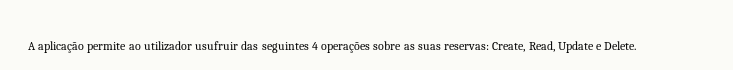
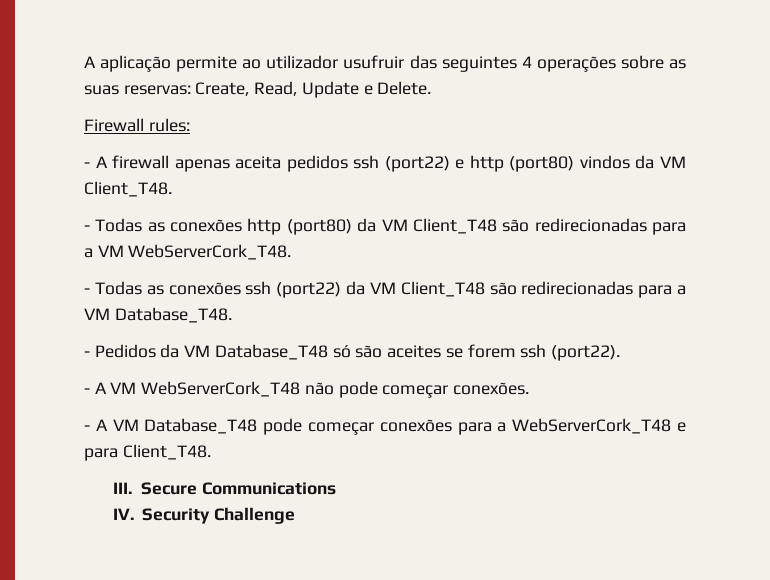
(637, 45) none -> [84,118,190,132] [84,155,687,172] [84,181,172,197] [84,218,687,235] [84,244,292,260] [84,281,686,298] [84,307,232,323] [84,344,620,361] [84,381,530,398] [84,418,686,435] [84,444,211,461] [112,482,336,495] [112,507,296,524] // Firewall rules: // - A firewall apenas aceita pedidos ssh (port22) e http (port80) vindos da VM Client_T48. // - Todas as conexões http (port80) da VM Client_T48 são redirecionadas para a VM WebServerCork_T48. // - Todas as conexões ssh (port22) da VM Client_T48 são redirecionadas para a VM Database_T48. // - Pedidos da VM Database_T48 só são aceites se forem ssh (port22). // - A VM WebServerCork_T48 não pode começar conexões. // - A VM Database_T48 pode começar conexões para a WebServerCork_T48 e para Client_T48. // III. Secure Communications // IV. Security Challenge

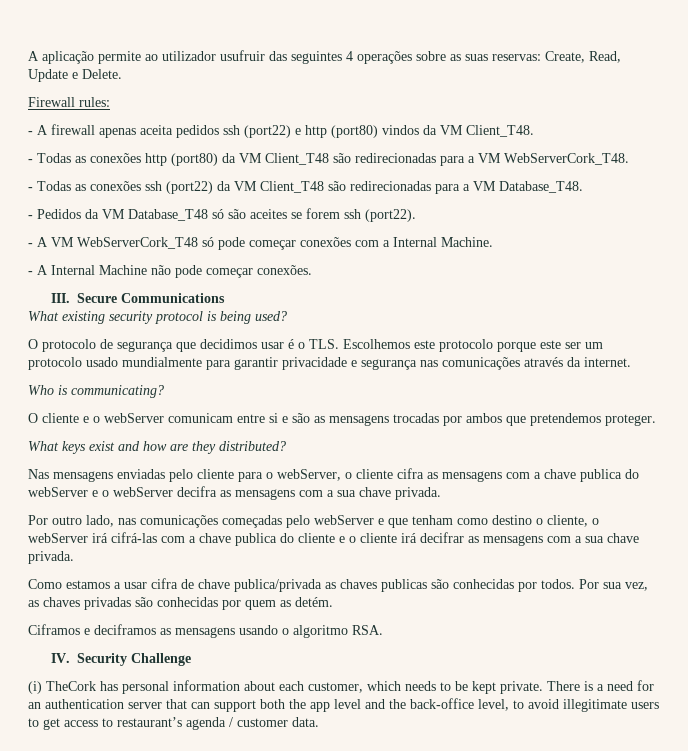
[304,381,530,398] [84,418,686,435] [84,444,211,461] [112,482,336,495] [112,507,296,524] não pode começar conexões. // - A VM Database_T48 pode começar conexões para a WebServerCork_T48 e para Client_T48. // III. Secure Communications // IV. Security Challenge -> [202,237,493,250] [28,265,312,278] [51,293,226,303] [28,311,287,324] [28,339,603,352] [28,357,631,370] [28,385,164,398] [28,413,656,426] [28,441,286,454] [28,468,639,482] [28,486,441,500] [28,515,599,528] [28,532,639,546] [28,551,74,564] [28,578,648,592] [28,597,333,610] [28,624,383,638] [51,653,192,666] [28,680,654,694] [28,698,659,712] [28,717,319,730] só pode começar conexões com a Internal Machine. // - A Internal Machine não pode começar conexões. // III. Secure Communications // What existing security protocol is being used? // O protocolo de segurança que decidimos usar é o TLS. Escolhemos este protocolo porque este ser um protocolo usado mundialmente para garantir privacidade e segurança nas comunicações através da internet. // Who is communicating? // O cliente e o webServer comunicam entre si e são as mensagens trocadas por ambos que pretendemos proteger. // What keys exist and how are they distributed? // Nas mensagens enviadas pelo cliente para o webServer, o cliente cifra as mensagens com a chave publica do webServer e o webServer decifra as mensagens com a sua chave privada. // Por outro lado, nas comunicações começadas pelo webServer e que tenham como destino o cliente, o webServer irá cifrá-las com a chave publica do cliente e o cliente irá decifrar as mensagens com a sua chave privada. // Como estamos a usar cifra de chave publica/privada as chaves publicas são conhecidas por todos. Por sua vez, as chaves privadas são conhecidas por quem as detém. // Ciframos e deciframos as mensagens usando o algoritmo RSA. // IV. Security Challenge // (i) TheCork has personal information about each customer, which needs to be kept private. There is a need for an authentication server that can support both the app level and the back-office level, to avoid illegitimate users to get access to restaurant’s agenda / customer data.

